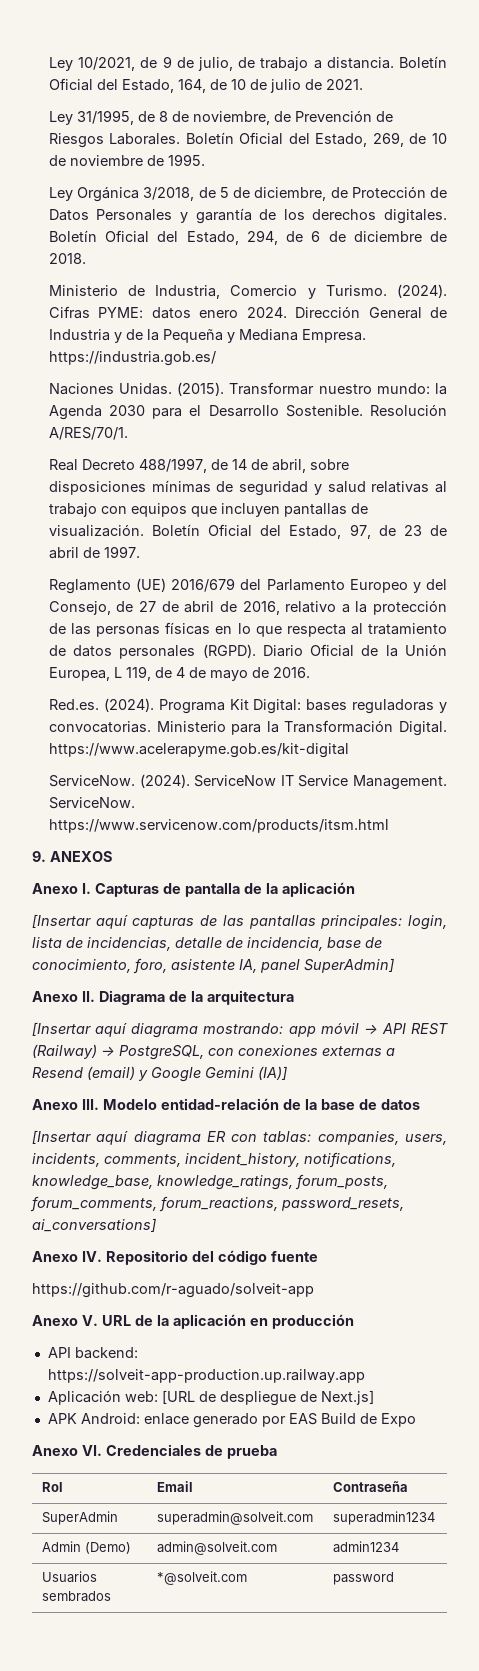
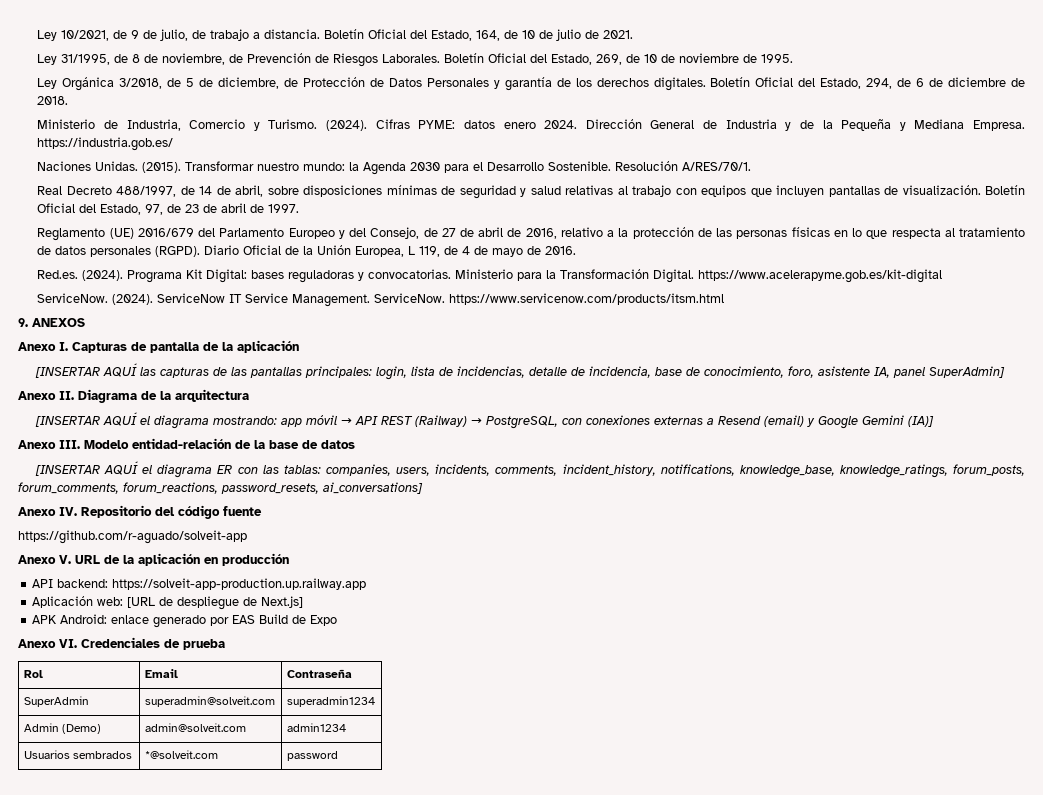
[32,914,128,929] [Insertar aquí -> [34,363,156,378] [INSERTAR AQUÍ las
[32,1022,128,1037] [Insertar aquí -> [34,412,151,427] [INSERTAR AQUÍ el
[32,1130,129,1145] [Insertar aquí -> [34,461,154,476] [INSERTAR AQUÍ el
(258, 1138) none -> [262,465,279,474] las

